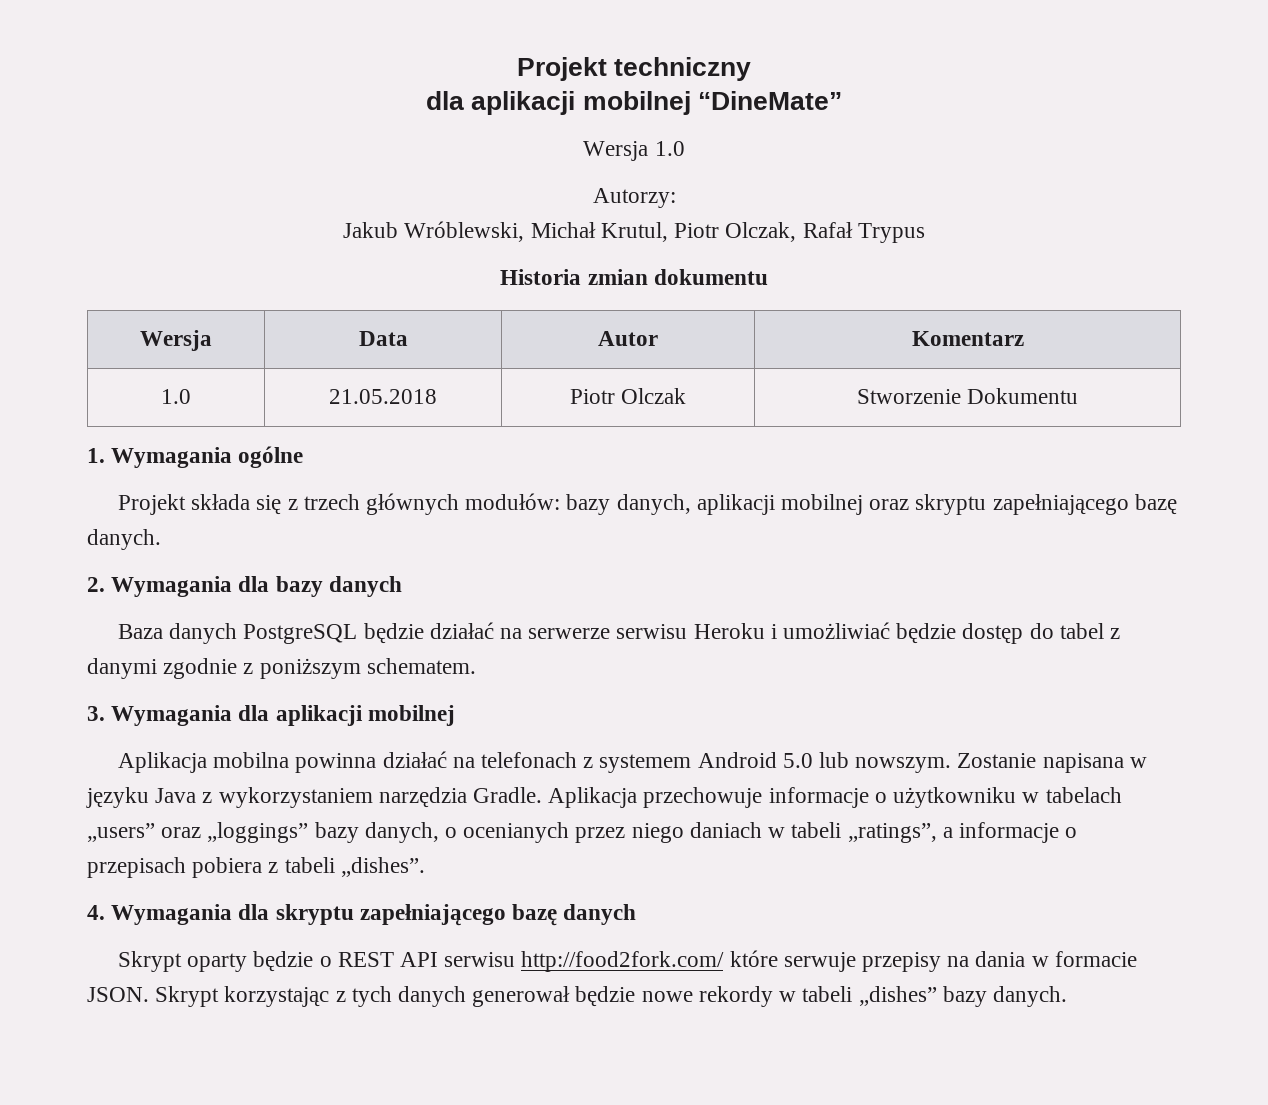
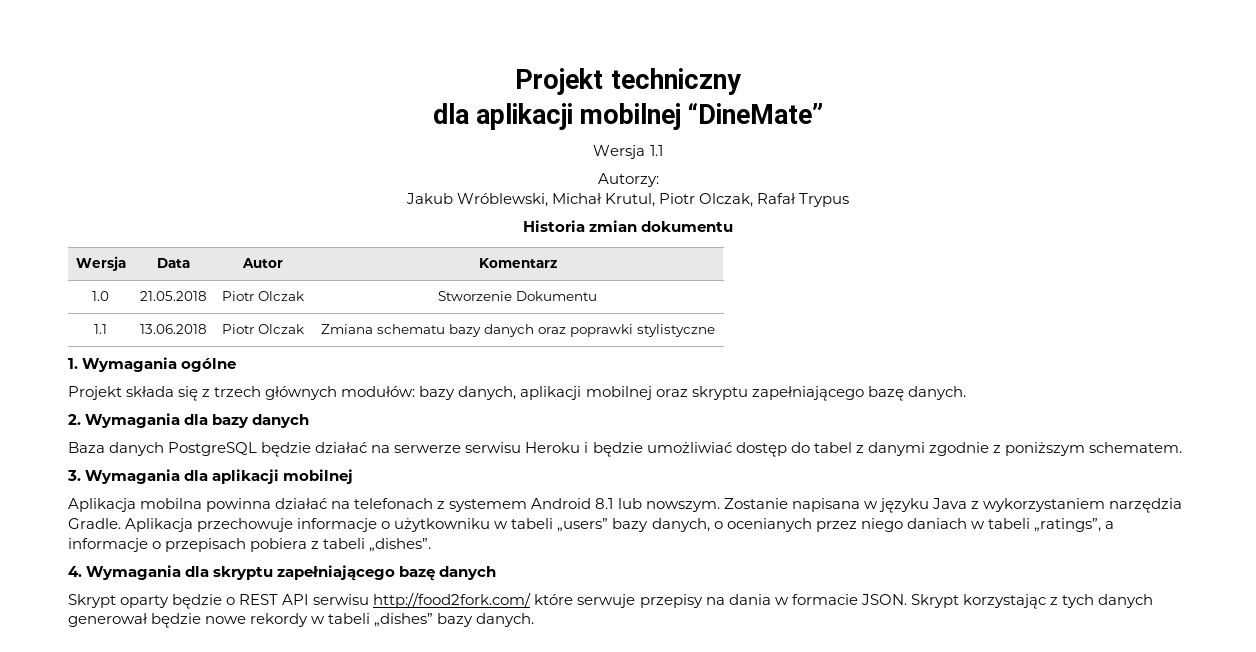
[654,141,685,156] 1.0 -> [649,145,663,156] 1.1
(1079, 396) none -> [94,324,107,334] [139,324,207,334] [221,324,304,334] [320,324,715,337] // 1.1 | 13.06.2018 | Piotr Olczak | Zmiana schematu bazy danych oraz poprawki stylistyczne
[783,622,957,644] umożliwiać będzie -> [592,442,732,457] będzie umożliwiać
[782,753,813,768] 5.0 -> [595,498,614,509] 8.1
[1045,787,1122,803] [87,822,309,843] tabelach „users” oraz „loggings” -> [511,518,609,532] tabeli „users”

